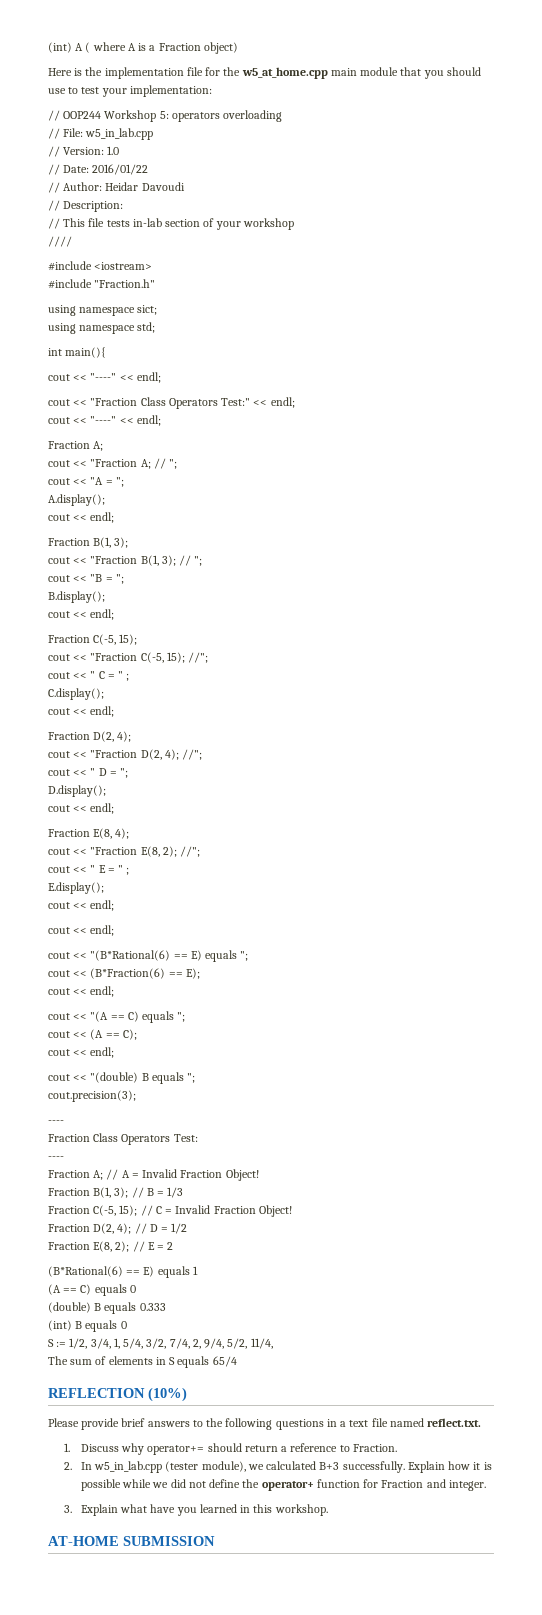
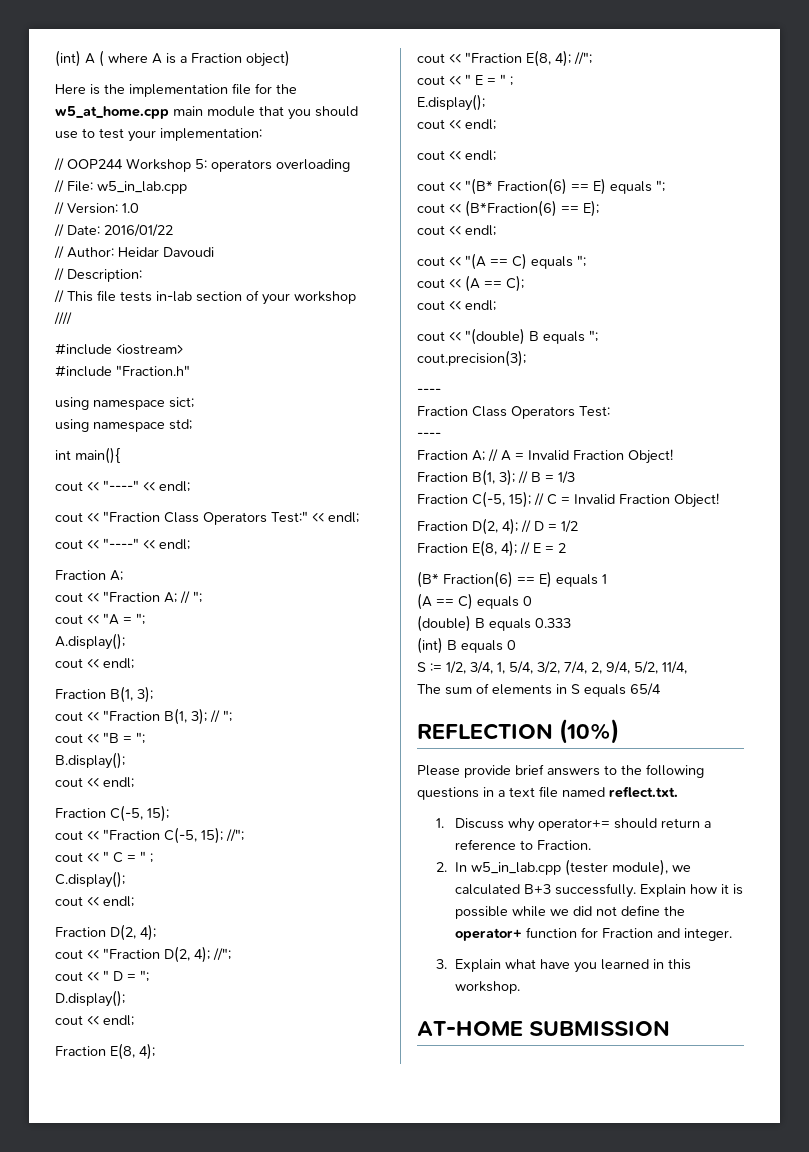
[162,846,177,857] 2); -> [555,50,571,67] 4);
[90,950,171,961] "(B*Rational(6) -> [465,178,567,195] "(B* Fraction(6)
[115,1241,130,1252] 2); -> [501,540,517,557] 4);
[48,1266,123,1277] (B*Rational(6) -> [417,571,513,588] (B* Fraction(6)

